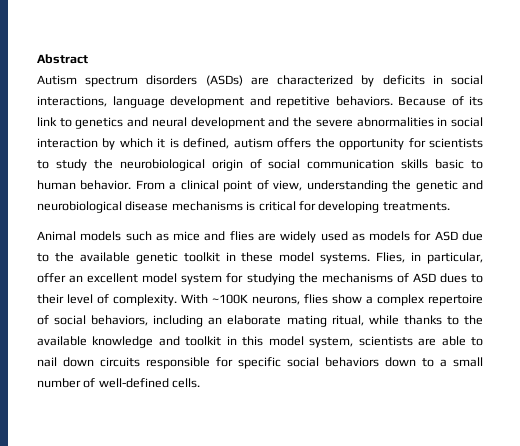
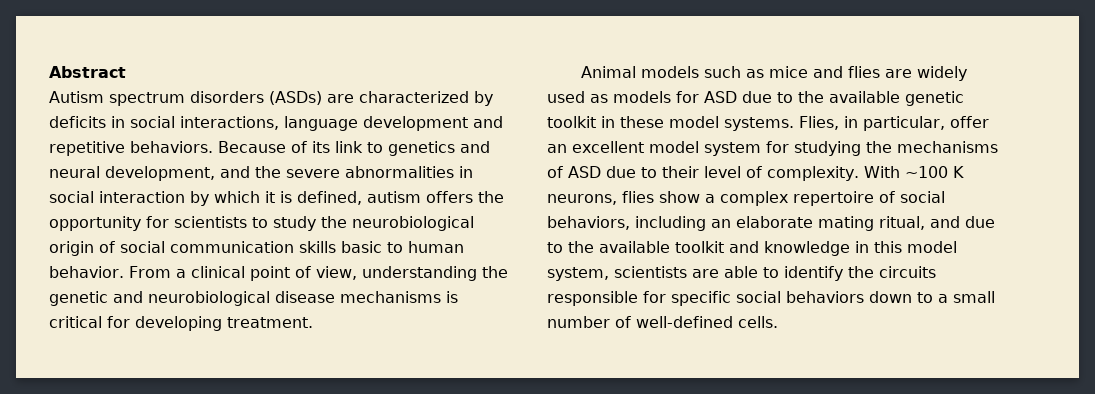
[190,117,265,129] development -> [105,166,215,181] development,
[382,202,450,211] treatments. -> [227,317,313,328] treatment.
[439,273,467,283] dues -> [606,166,636,178] due
[212,294,248,304] ~100K -> [904,166,964,178] ~100 K
[368,315,483,325] [37,336,222,348] while thanks to the available knowledge and toolkit -> [930,216,995,228] [547,241,850,256] and due to the available toolkit and knowledge
[37,357,94,367] nail down -> [784,266,874,281] identify the

